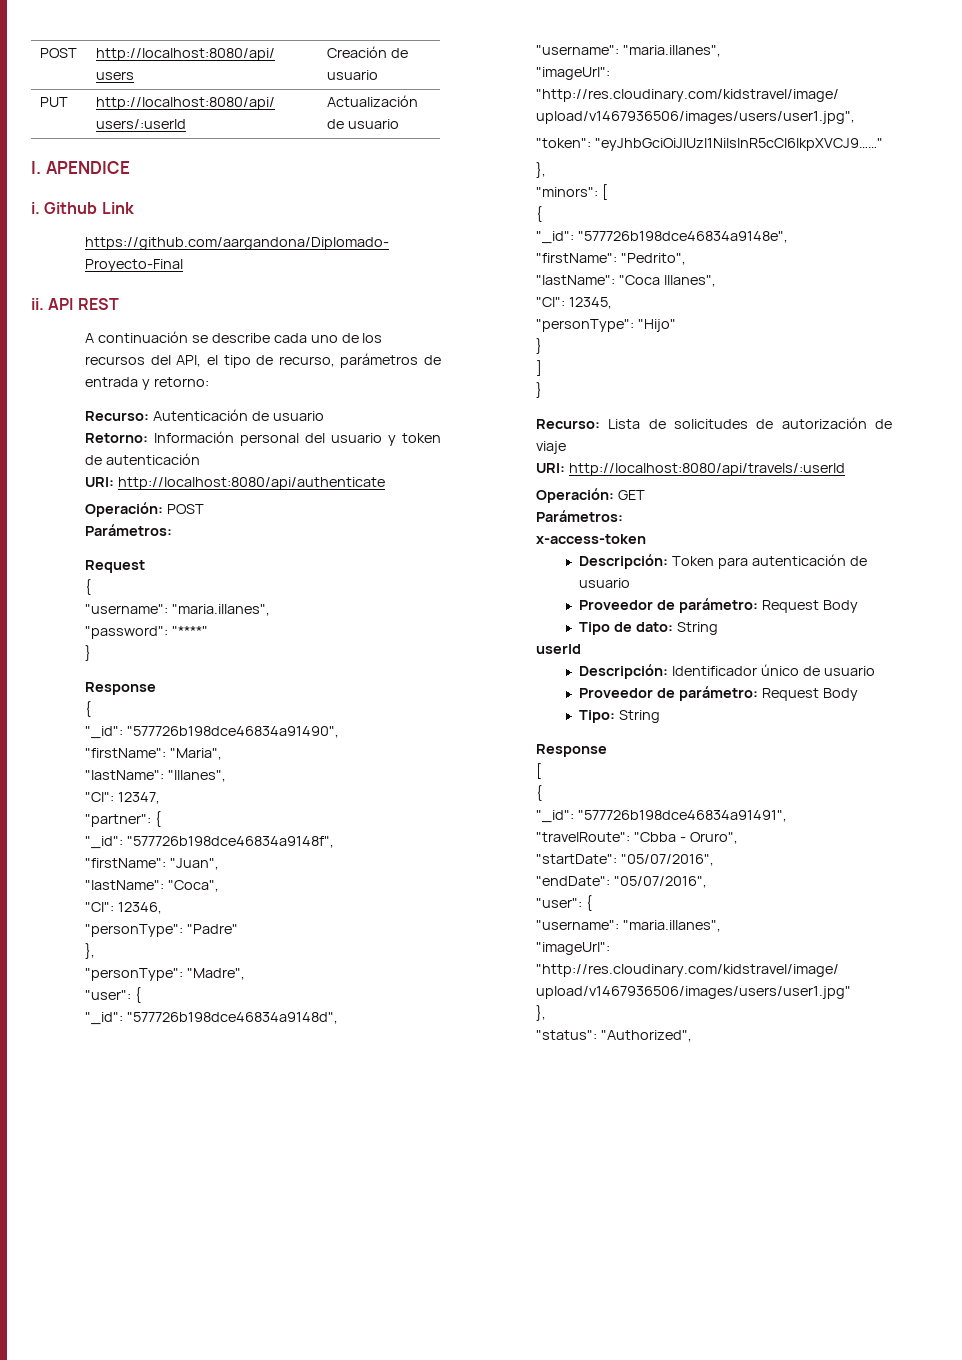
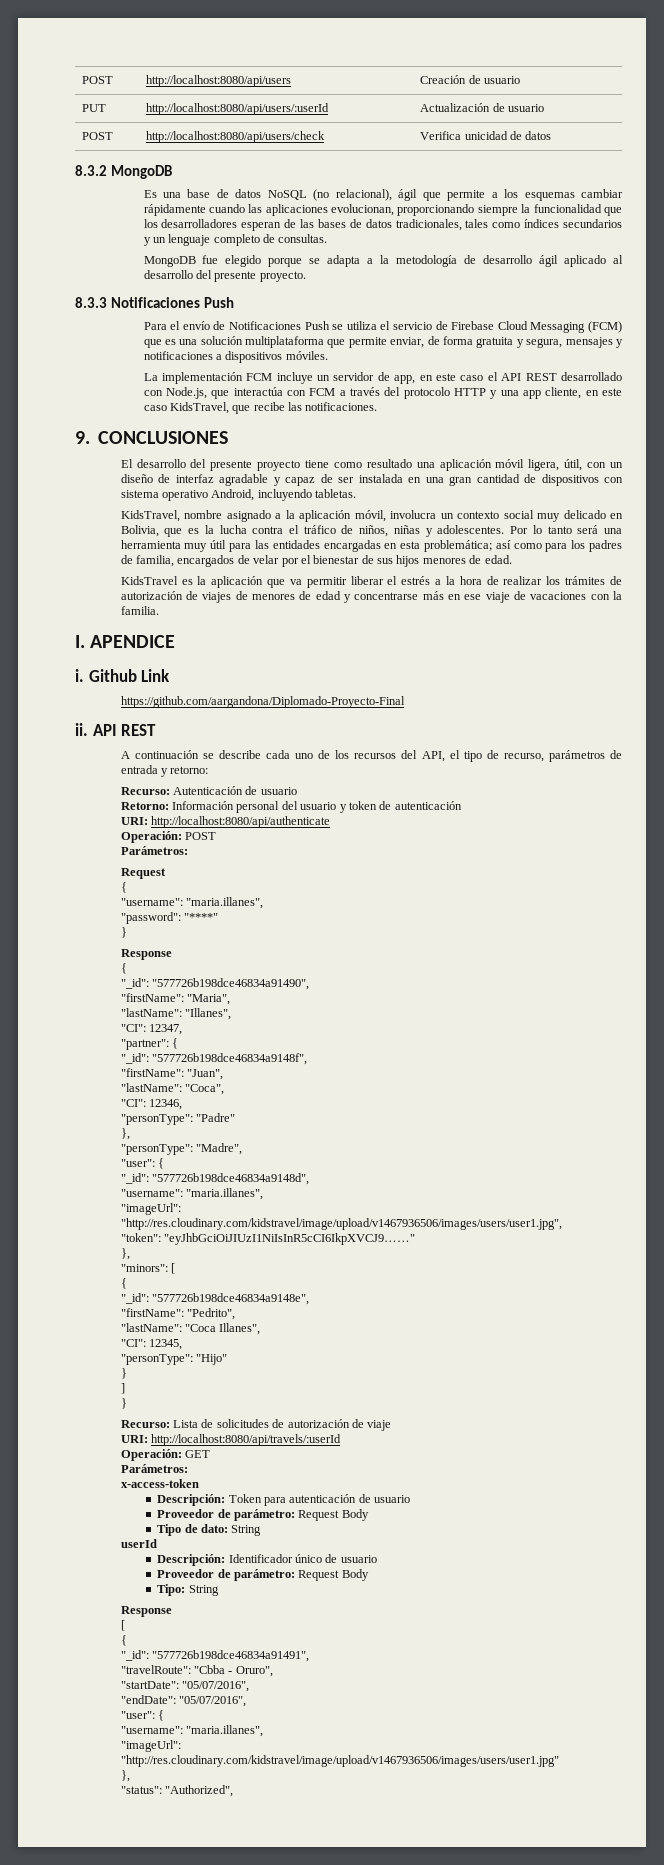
(399, 124) none -> [82,132,114,140] [146,131,326,143] [420,131,552,140] [75,165,172,179] [143,189,623,201] [143,204,622,216] [143,219,623,231] [143,234,328,246] [143,255,624,267] [143,270,306,282] [75,297,234,308] [143,321,623,333] [143,336,624,348] [143,351,328,363] [143,372,623,384] [143,387,623,399] [143,402,378,414] [75,431,228,444] [120,459,623,471] [120,474,623,486] [120,489,357,501] [120,510,623,522] [120,525,622,537] [120,540,622,552] [120,555,512,567] [120,576,622,588] [120,591,622,603] [120,606,159,615] // POST | http://localhost:8080/api/users/check | Verifica unicidad de datos // 8.3.2 MongoDB // Es una base de datos NoSQL (no relacional), ágil que permite a los esquemas cambiar rápidamente cuando las aplicaciones evolucionan, proporcionando siempre la funcionalidad que los desarrolladores esperan de las bases de datos tradicionales, tales como índices secundarios y un lenguaje completo de consultas. // MongoDB fue elegido porque se adapta a la metodología de desarrollo ágil aplicado al desarrollo del presente proyecto. // 8.3.3 Notificaciones Push // Para el envío de Notificaciones Push se utiliza el servicio de Firebase Cloud Messaging (FCM) que es una solución multiplataforma que permite enviar, de forma gratuita y segura, mensajes y notificaciones a dispositivos móviles. // La implementación FCM incluye un servidor de app, en este caso el API REST desarrollado con Node.js, que interactúa con FCM a través del protocolo HTTP y una app cliente, en este caso KidsTravel, que recibe las notificaciones. // 9. CONCLUSIONES // El desarrollo del presente proyecto tiene como resultado una aplicación móvil ligera, útil, con un diseño de interfaz agradable y capaz de ser instalada en una gran cantidad de dispositivos con sistema operativo Android, incluyendo tabletas. // KidsTravel, nombre asignado a la aplicación móvil, involucra un contexto social muy delicado en Bolivia, que es la lucha contra el tráfico de niños, niñas y adolescentes. Por lo tanto será una herramienta muy útil para las entidades encargadas en esta problemática; así como para los padres de familia, encargados de velar por el bienestar de sus hijos menores de edad. // KidsTravel es la aplicación que va permitir liberar el estrés a la hora de realizar los trámites de autorización de viajes de menores de edad y concentrarse más en ese viaje de vacaciones con la familia.

